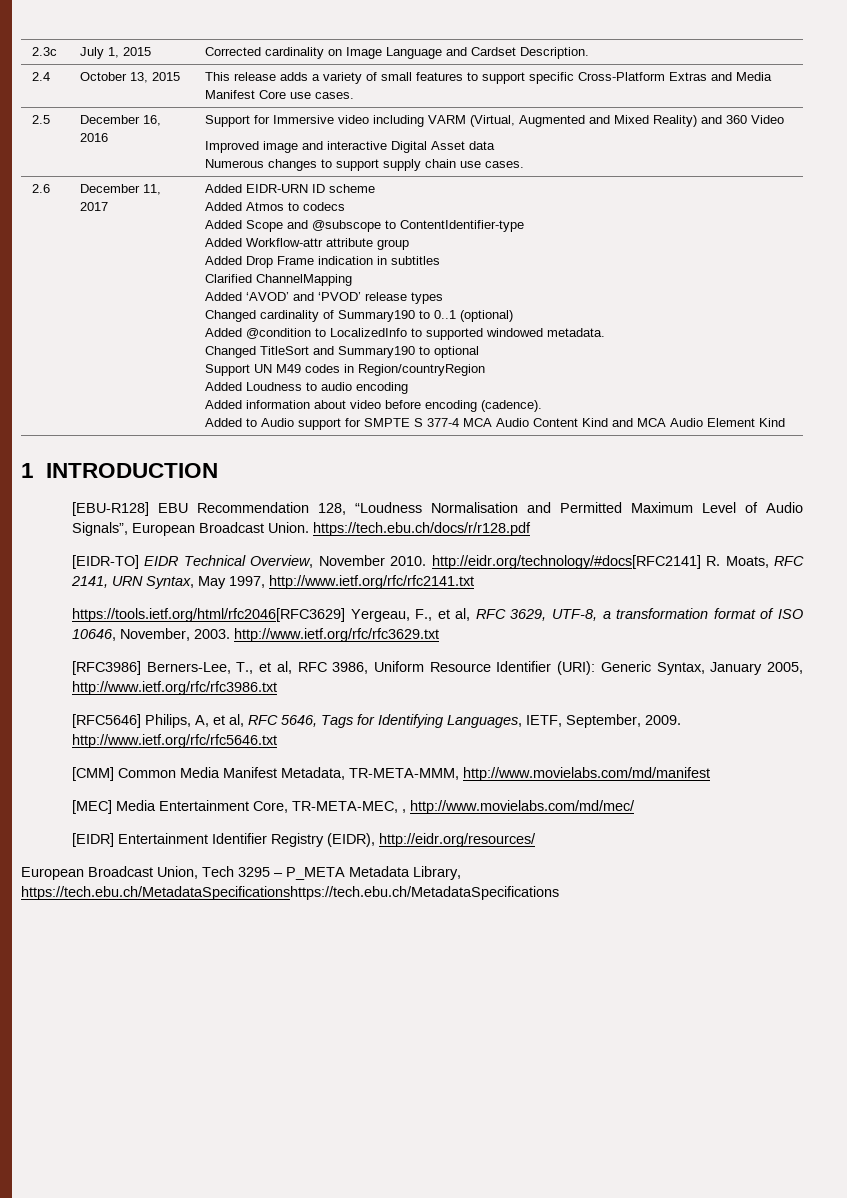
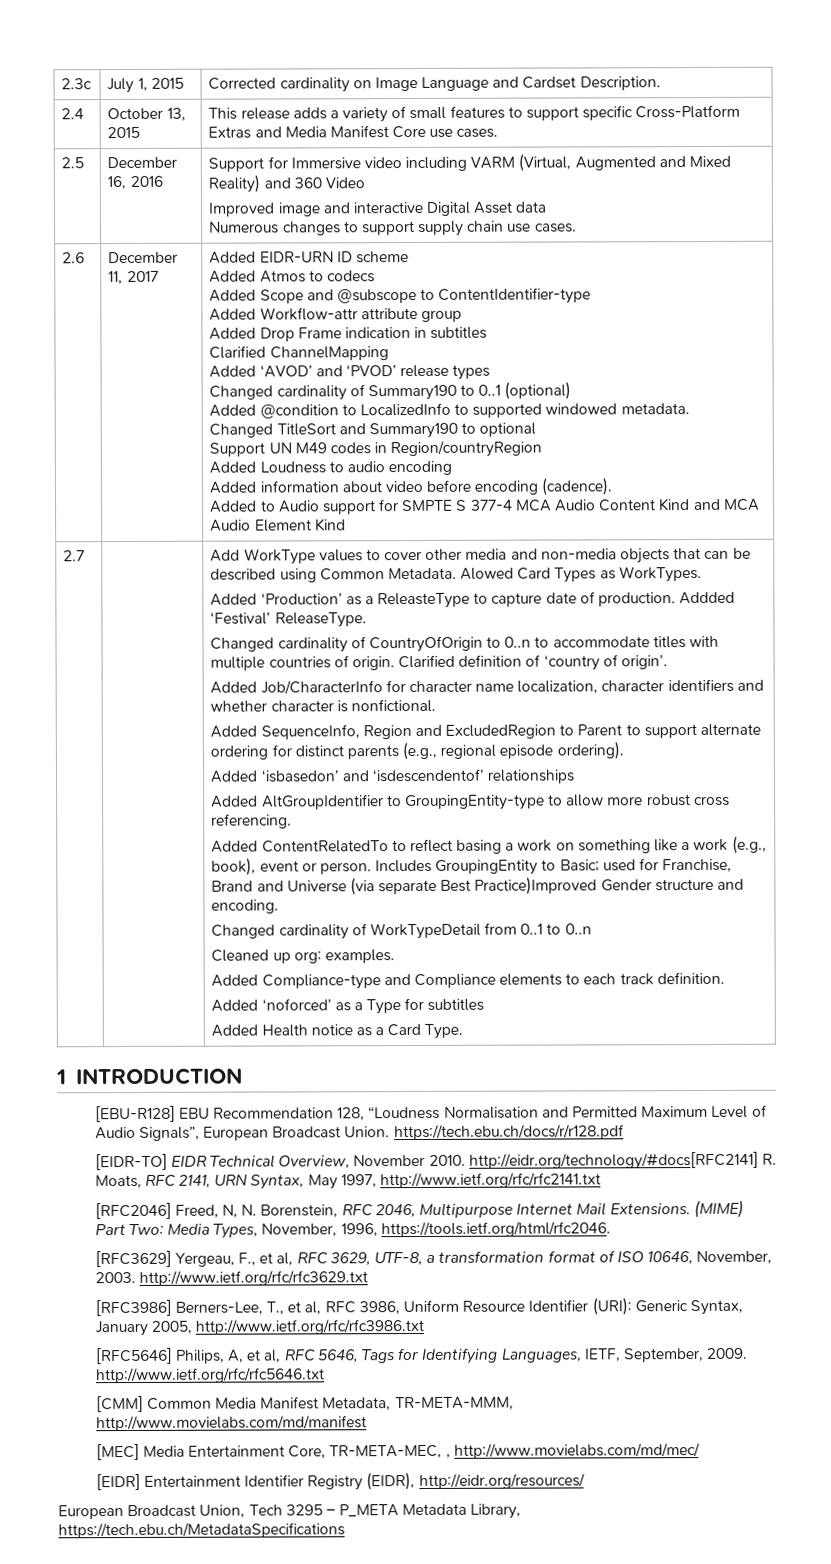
(786, 422) none -> [63,550,86,562] [210,547,751,565] [210,566,702,583] [210,591,736,609] [210,611,367,628] [210,635,720,653] [210,654,669,671] [210,678,764,695] [210,698,436,713] [210,723,762,740] [210,741,624,761] [210,768,576,784] [211,794,730,811] [211,813,293,829] [211,835,767,854] [211,857,733,876] [211,876,745,896] [211,899,280,914] [211,922,592,940] [211,949,395,964] [211,971,725,990] [211,997,485,1015] [211,1023,464,1039] // 2.7 | | Add WorkType values to cover other media and non-media objects that can be described using Common Metadata. Alowed Card Types as WorkTypes. // Added ‘Production’ as a ReleasteType to capture date of production. Addded ‘Festival’ ReleaseType. // Changed cardinality of CountryOfOrigin to 0..n to accommodate titles with multiple countries of origin. Clarified definition of ‘country of origin’. // Added Job/CharacterInfo for character name localization, character identifiers and whether character is nonfictional. // Added SequenceInfo, Region and ExcludedRegion to Parent to support alternate ordering for distinct parents (e.g., regional episode ordering). // Added ‘isbasedon’ and ‘isdescendentof’ relationships // Added AltGroupIdentifier to GroupingEntity-type to allow more robust cross referencing. // Added ContentRelatedTo to reflect basing a work on something like a work (e.g., book), event or person. Includes GroupingEntity to Basic; used for Franchise, Brand and Universe (via separate Best Practice)Improved Gender structure and encoding. // Changed cardinality of WorkTypeDetail from 0..1 to 0..n // Cleaned up org: examples. // Added Compliance-type and Compliance elements to each track definition. // Added ‘noforced’ as a Type for subtitles // Added Health notice as a Card Type.
[71,608,345,622] https://tools.ietf.org/html/rfc2046[RFC3629] -> [94,1199,744,1220] [94,1221,611,1239] [94,1250,172,1268] [RFC2046] Freed, N, N. Borenstein, RFC 2046, Multipurpose Internet Mail Extensions. (MIME) Part Two: Media Types, November, 1996, https://tools.ietf.org/html/rfc2046. // [RFC3629]
[21,886,559,900] https://tech.ebu.ch/MetadataSpecificationshttps://tech.ebu.ch/MetadataSpecifications -> [58,1522,345,1539] https://tech.ebu.ch/MetadataSpecifications

